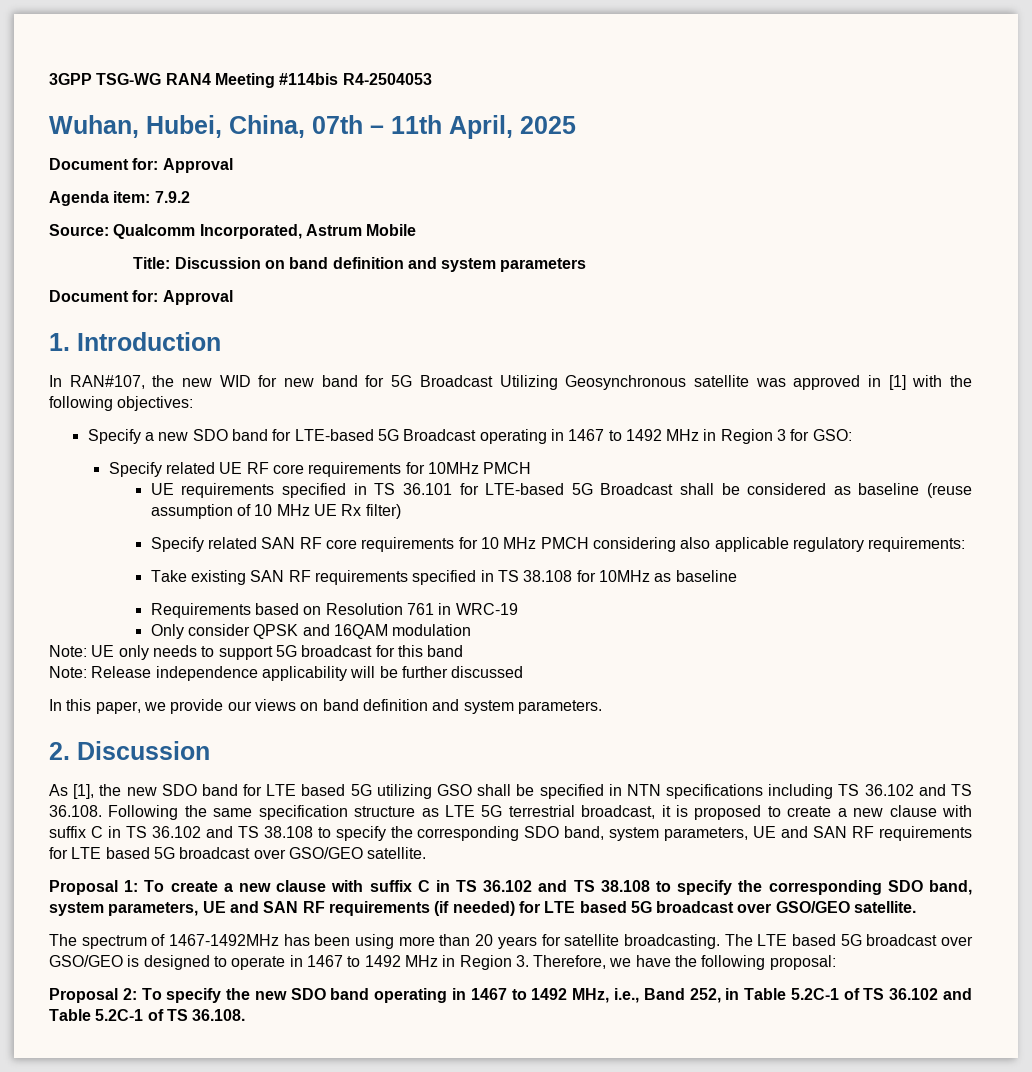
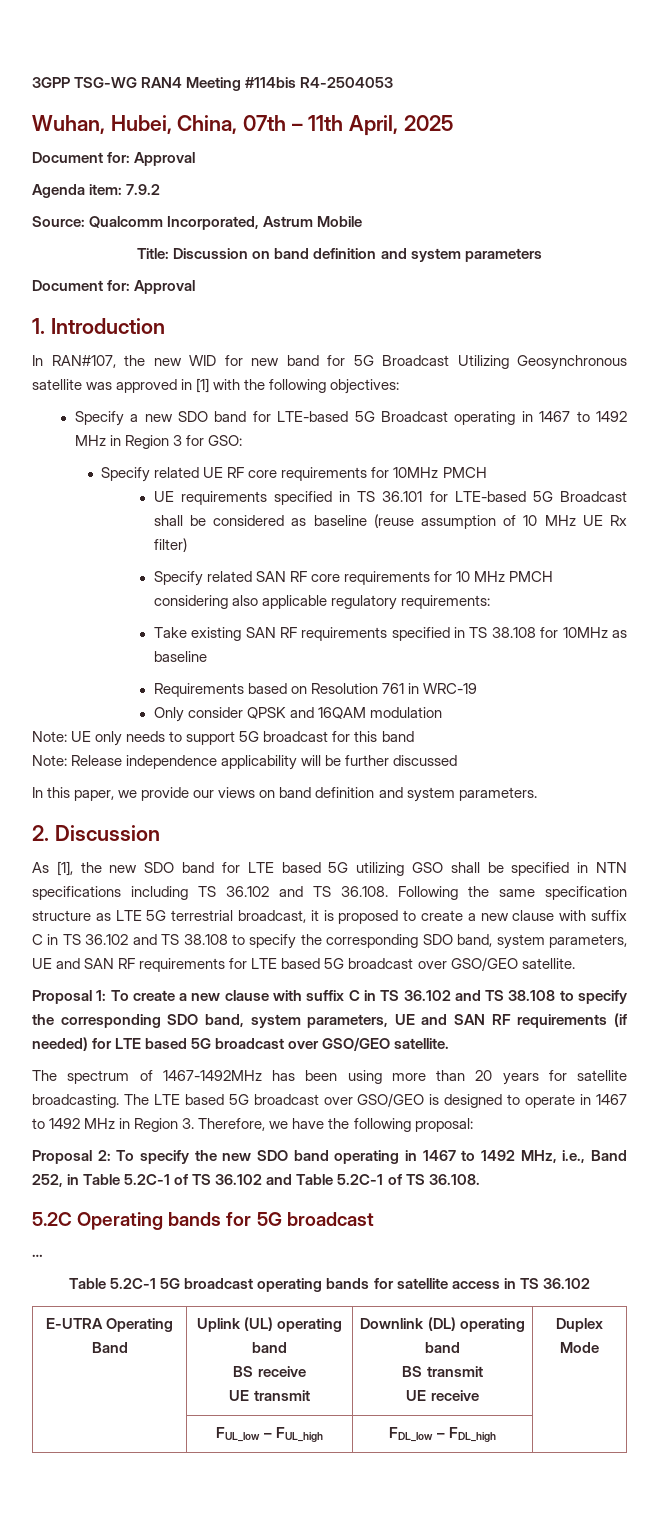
(246, 1015) none -> [32,1212,374,1230] [32,1254,43,1257] [69,1278,590,1292] [45,1318,174,1332] [91,1342,128,1353] [196,1317,343,1332] [252,1342,287,1353] [233,1366,306,1377] [229,1390,310,1401] [360,1317,525,1332] [425,1342,461,1353] [402,1366,483,1377] [406,1390,479,1401] [556,1318,603,1332] [560,1342,599,1353] [216,1427,323,1442] [389,1427,496,1442] // 5.2C Operating bands for 5G broadcast // … // Table 5.2C-1 5G broadcast operating bands for satellite access in TS 36.102 // E-UTRA Operating Band | Uplink (UL) operating band // BS receive // UE transmit | Downlink (DL) operating band // BS transmit // UE receive | Duplex Mode // | FUL_low – FUL_high | FDL_low – FDL_high |

